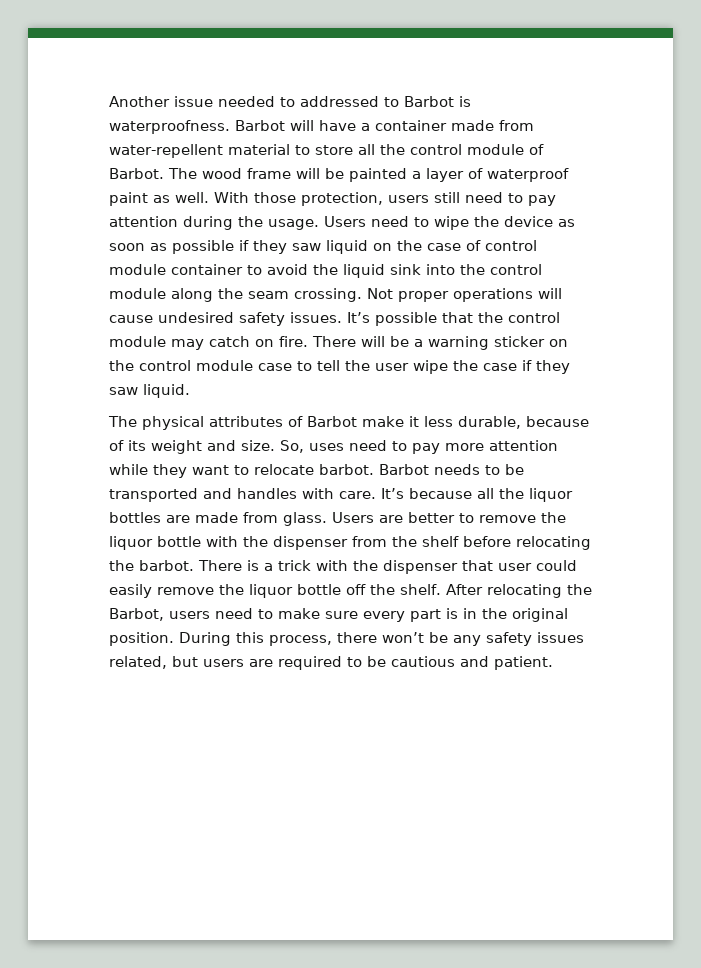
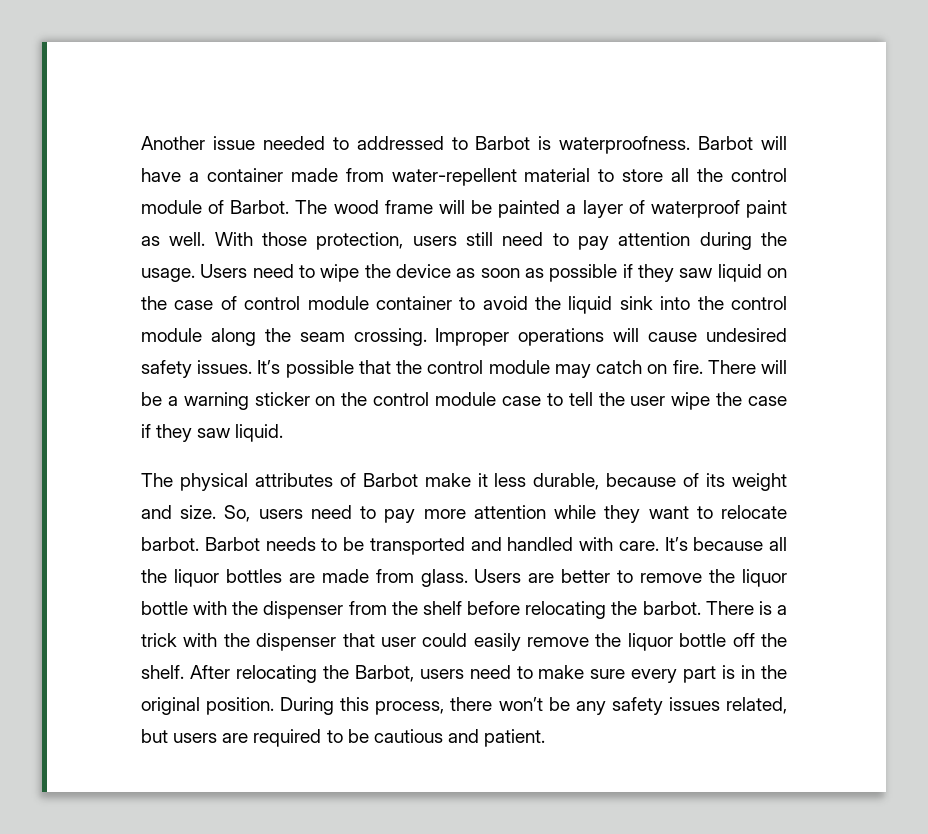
[367,288,449,302] Not proper -> [435,328,510,346] Improper
[309,443,344,451] uses -> [258,509,303,519] users
[237,488,297,499] handles -> [507,537,574,551] handled

